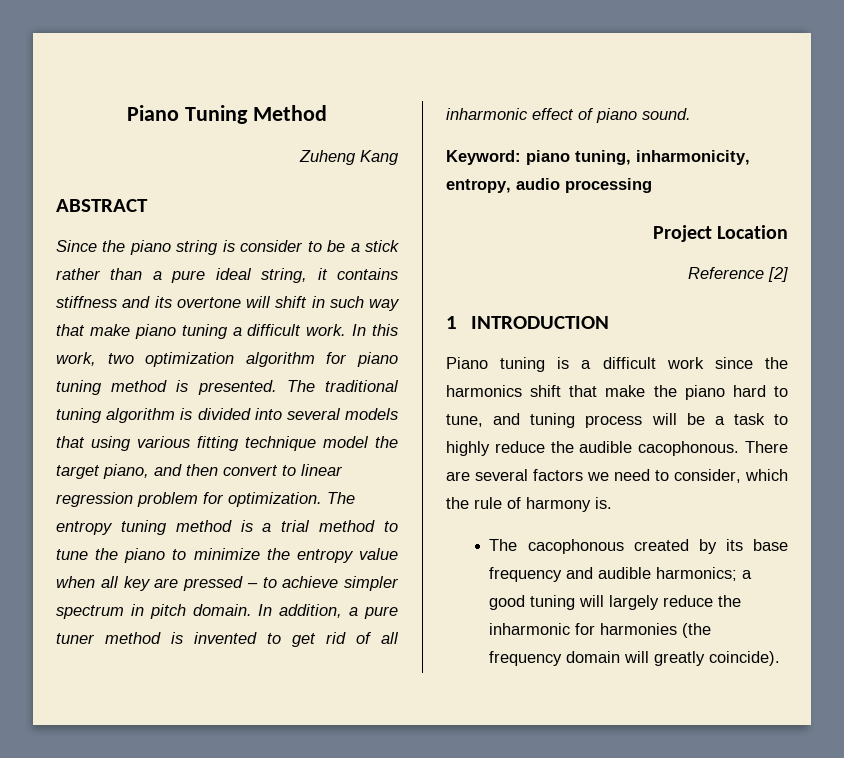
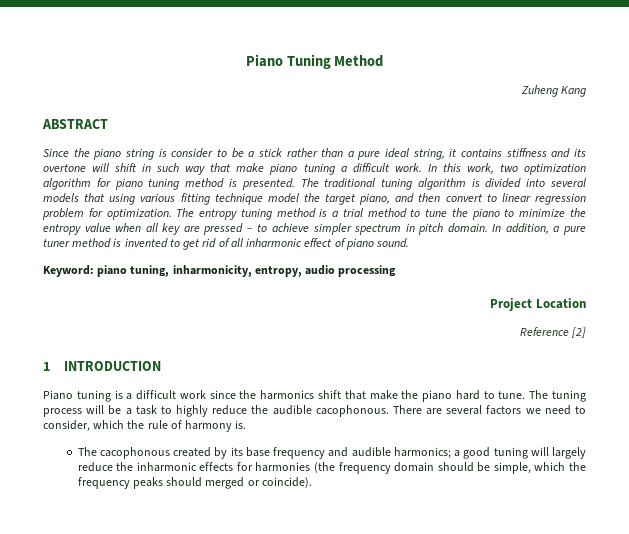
[446,413,521,427] tune, and -> [498,390,549,399] tune. The
(571, 629) none -> [199,462,234,471] effects
[624,651,706,666] will greatly -> [437,462,587,474] [77,477,260,489] should be simple, which the frequency peaks should merged or

